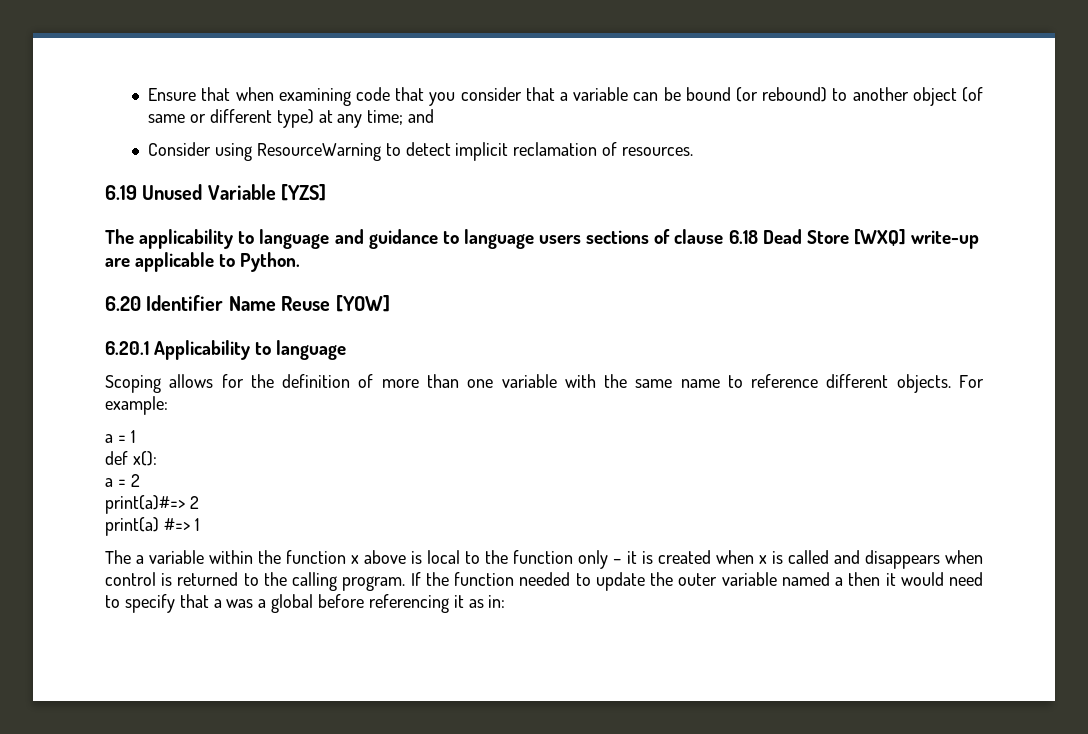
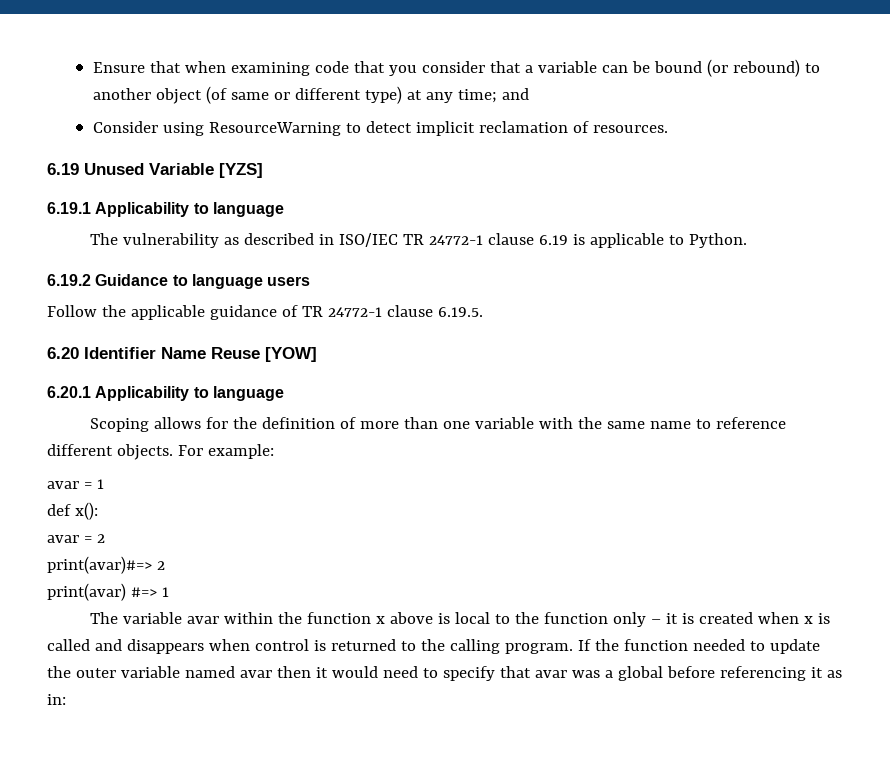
[105,229,980,249] [105,252,301,272] The applicability to language and guidance to language users sections of clause 6.18 Dead Store [WXQ] write-up are applicable to Python. -> [47,202,284,217] [89,233,747,248] [47,274,311,289] [47,305,483,320] 6.19.1 Applicability to language // The vulnerability as described in ISO/IEC TR 24772-1 clause 6.19 is applicable to Python. // 6.19.2 Guidance to language users // Follow the applicable guidance of TR 24772-1 clause 6.19.5.
[105,434,113,443] a -> [47,481,79,489] avar
[105,478,113,487] a -> [47,535,79,543] avar
[105,495,199,514] [105,517,159,536] print(a)#=> 2 // print(a) -> [47,556,165,574] [47,583,126,601] print(avar)#=> 2 // print(avar)
[136,550,204,564] a variable -> [122,612,219,624] variable avar
[835,577,844,586] a -> [239,670,272,678] avar
[213,599,222,608] a -> [534,670,567,678] avar

